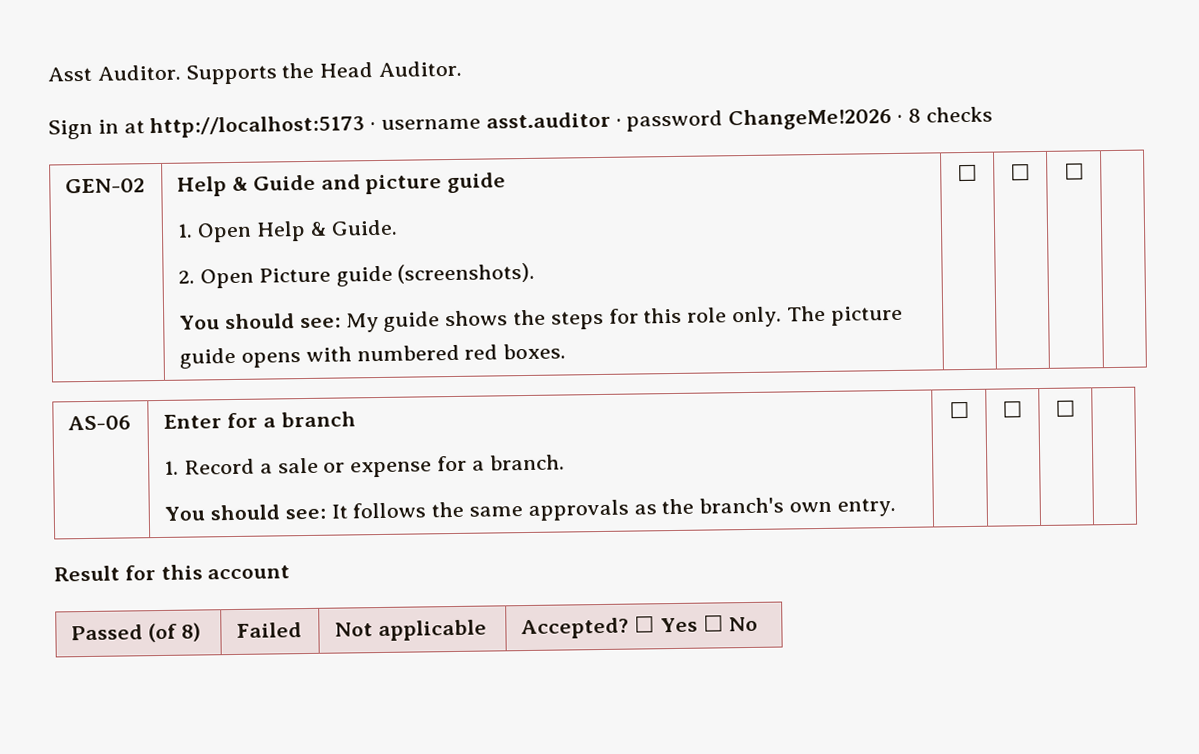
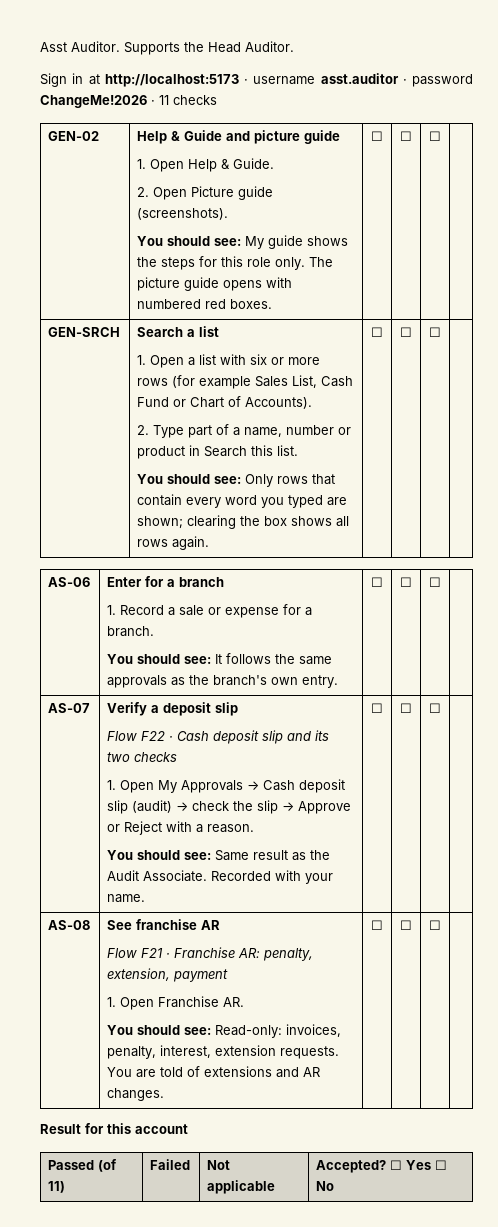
[907,108,921,123] 8 -> [159,95,169,105] 11
(1085, 171) none -> [48,327,121,337] [137,326,220,337] [137,354,321,368] [137,375,354,389] [137,396,313,409] [137,424,352,438] [137,445,299,459] [137,474,336,487] [137,494,348,508] [137,515,350,529] [137,536,210,550] [371,327,383,337] [400,327,412,337] [429,327,441,337] // GEN-SRCH | Search a list // 1. Open a list with six or more rows (for example Sales List, Cash Fund or Chart of Accounts). // 2. Type part of a name, number or product in Search this list. // You should see: Only rows that contain every word you typed are shown; clearing the box shows all rows again. | ☐ | ☐ | ☐ |
(1076, 408) none -> [48,703,91,713] [107,702,239,716] [107,730,330,744] [107,752,178,762] [107,779,346,793] [107,800,352,814] [107,821,255,835] [107,850,331,861] [107,870,334,884] [107,894,146,903] [371,703,383,713] [400,703,412,713] [429,703,441,713] [48,920,91,930] [107,919,221,930] [107,947,314,961] [107,968,229,982] [107,996,245,1010] [107,1024,342,1038] [107,1045,340,1059] [107,1066,321,1078] [107,1088,165,1101] [371,920,383,930] [400,920,412,930] [429,920,441,930] // AS-07 | Verify a deposit slip // Flow F22 · Cash deposit slip and its two checks // 1. Open My Approvals → Cash deposit slip (audit) → check the slip → Approve or Reject with a reason. // You should see: Same result as the Audit Associate. Recorded with your name. | ☐ | ☐ | ☐ | // AS-08 | See franchise AR // Flow F21 · Franchise AR: penalty, extension, payment // 1. Open Franchise AR. // You should see: Read-only: invoices, penalty, interest, extension requests. You are told of extensions and AR changes. | ☐ | ☐ | ☐ |
[180,622,201,642] 8) -> [48,1181,66,1193] 11)

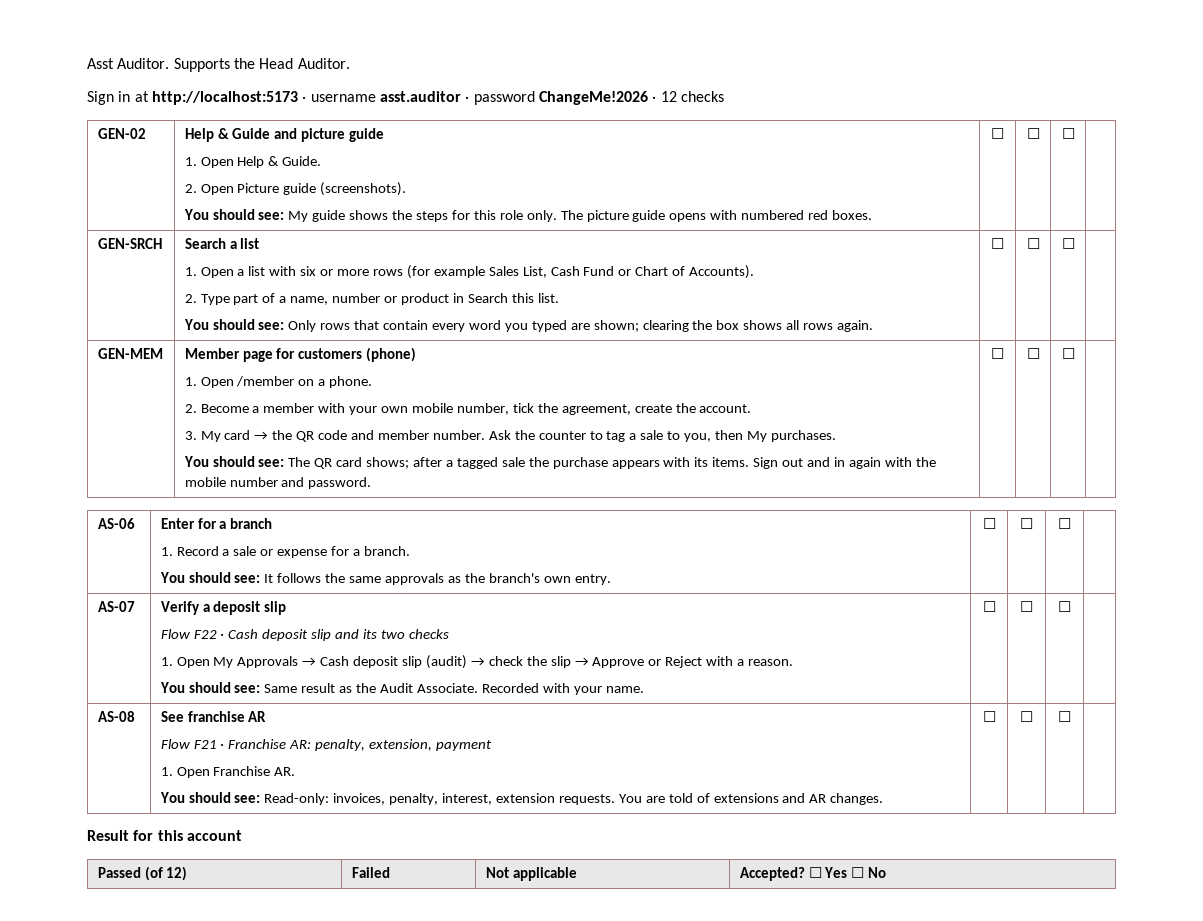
[159,95,169,105] 11 -> [660,91,677,102] 12
(441, 332) none -> [97,348,163,359] [184,347,417,362] [184,376,373,388] [184,403,752,415] [184,430,836,442] [183,456,936,469] [184,477,372,489] [991,348,1004,359] [1026,348,1040,359] [1061,348,1075,359] // GEN-MEM | Member page for customers (phone) // 1. Open /member on a phone. // 2. Become a member with your own mobile number, tick the agreement, create the account. // 3. My card → the QR code and member number. Ask the counter to tag a sale to you, then My purchases. // You should see: The QR card shows; after a tagged sale the purchase appears with its items. Sign out and in again with the mobile number and password. | ☐ | ☐ | ☐ |
[48,1181,66,1193] 11) -> [166,866,188,881] 12)

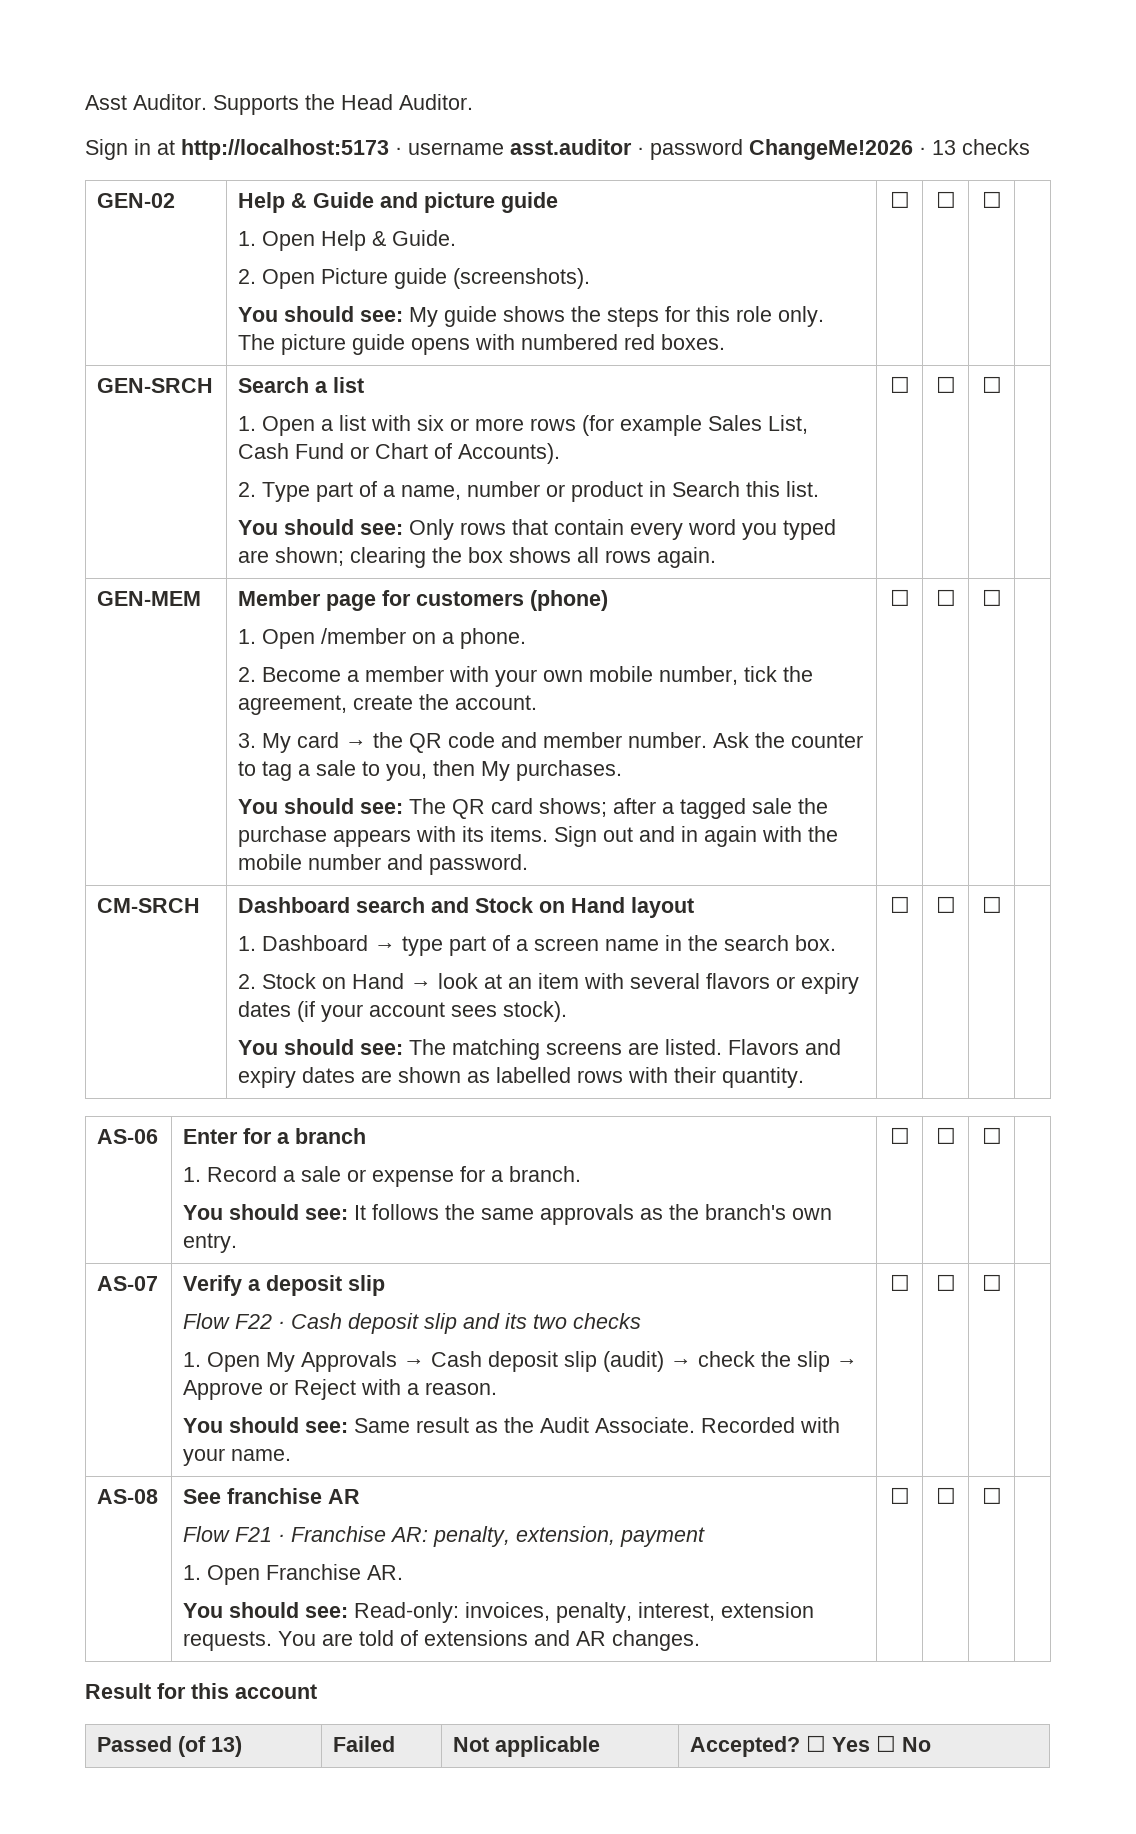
[660,91,677,102] 12 -> [932,140,956,155] 13
(1075, 353) none -> [97,898,201,913] [238,897,695,918] [238,935,837,956] [238,973,860,994] [238,1001,568,1022] [238,1039,842,1060] [238,1067,805,1088] [889,896,910,913] [935,896,956,913] [981,896,1002,913] // CM-SRCH | Dashboard search and Stock on Hand layout // 1. Dashboard → type part of a screen name in the search box. // 2. Stock on Hand → look at an item with several flavors or expiry dates (if your account sees stock). // You should see: The matching screens are listed. Flavors and expiry dates are shown as labelled rows with their quantity. | ☐ | ☐ | ☐ |
[166,866,188,881] 12) -> [211,1736,243,1757] 13)

